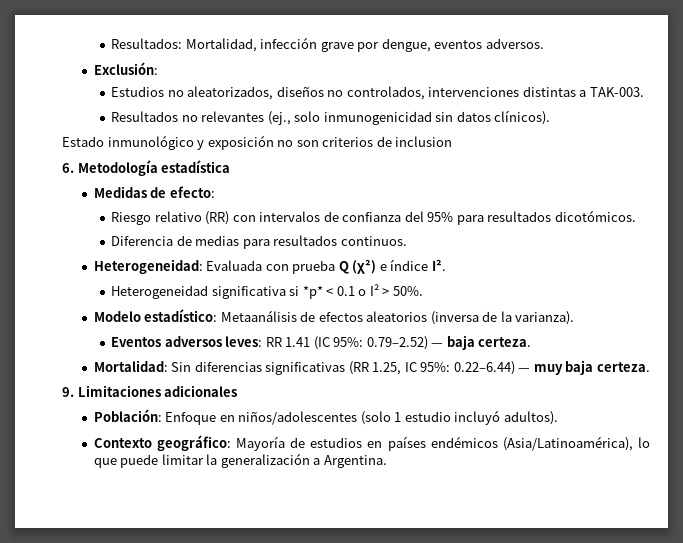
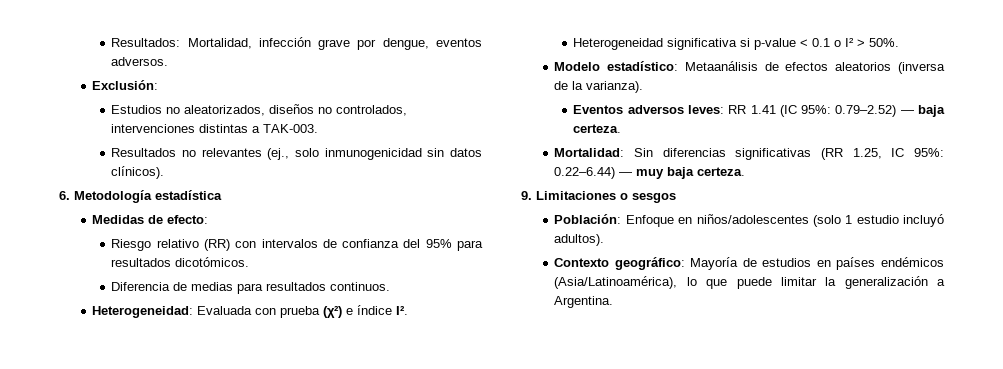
[62,135,453,150] // Estado inmunológico y exposición no son criterios de inclusion -> (165, 172) none
[338,261,349,274] Q -> (321, 312) none
[302,285,323,299] *p* -> [754,38,797,50] p-value
[164,385,238,397] adicionales -> [620,193,676,203] o sesgos

